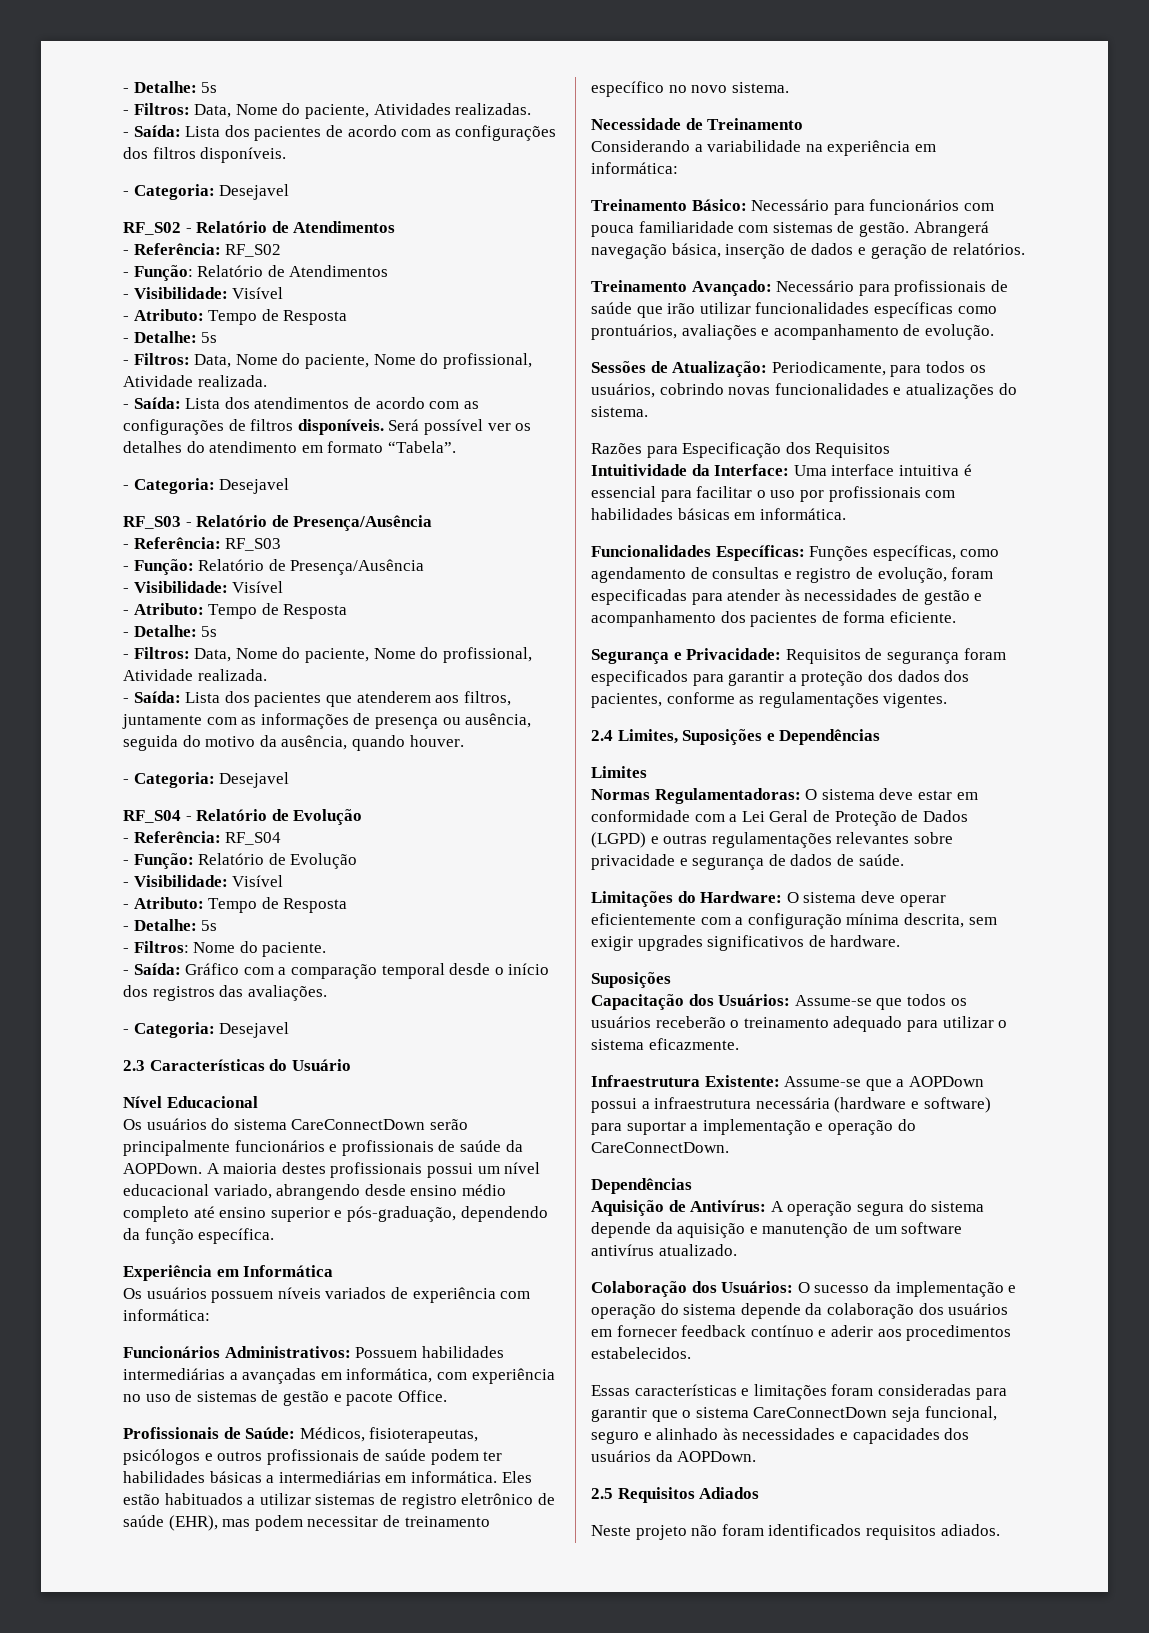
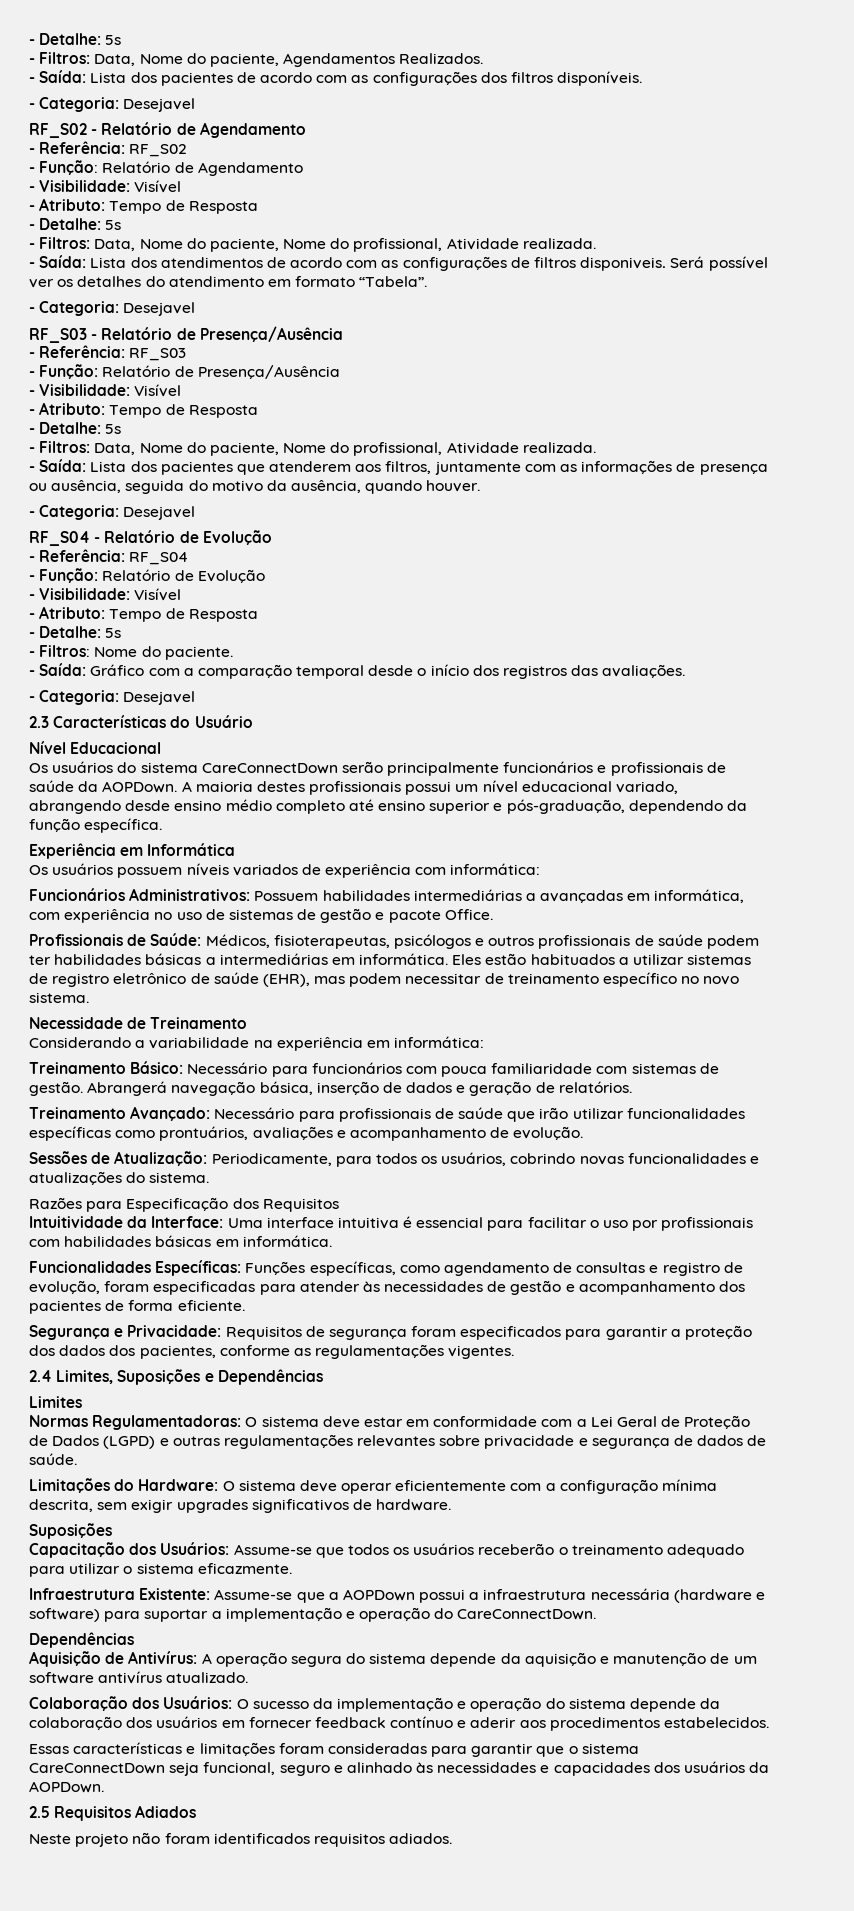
[123,81,218,93] [123,103,532,119] - Detalhe: 5s // - Filtros: Data, Nome do paciente, Atividades realizadas. -> [29,33,122,45] [29,52,484,67] - Detalhe: 5s // - Filtros: Data, Nome do paciente, Agendamentos Realizados.
[293,221,396,233] Atendimentos -> [199,122,306,138] Agendamento
[289,265,389,277] Atendimentos -> [197,162,303,176] Agendamento
[297,419,384,435] disponíveis. -> [580,257,667,271] disponiveis.

